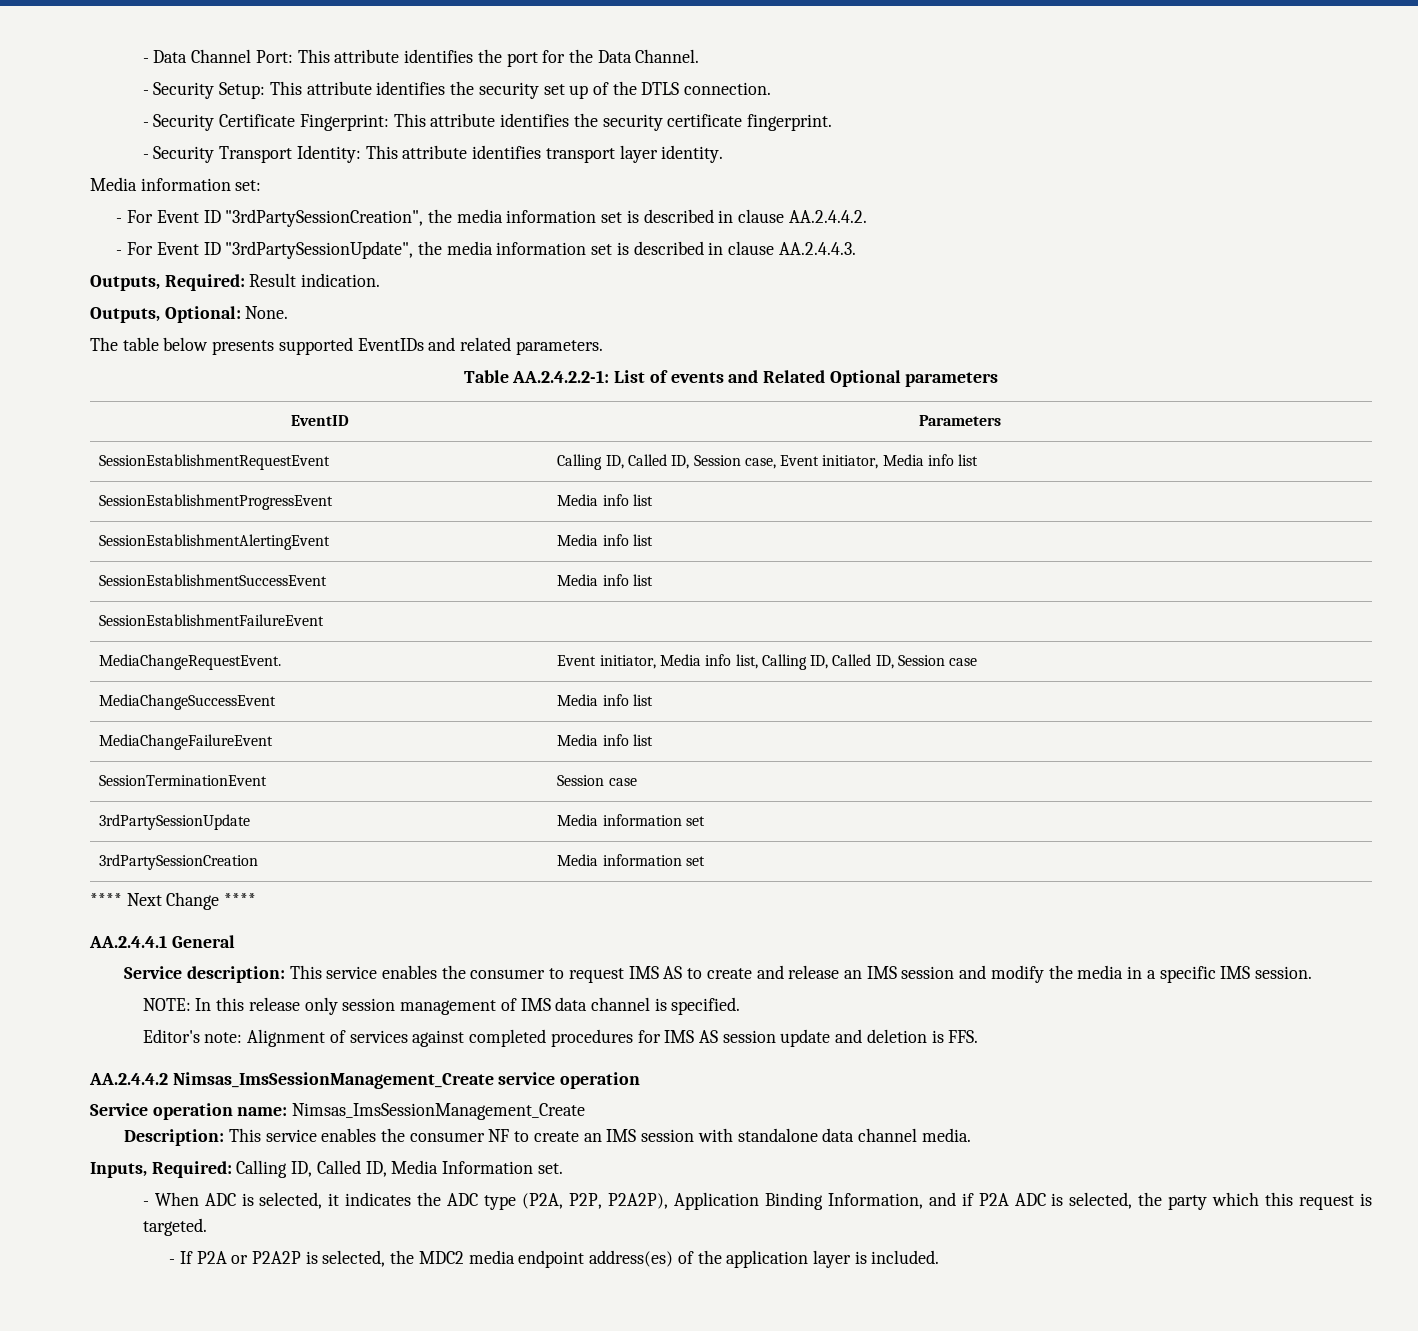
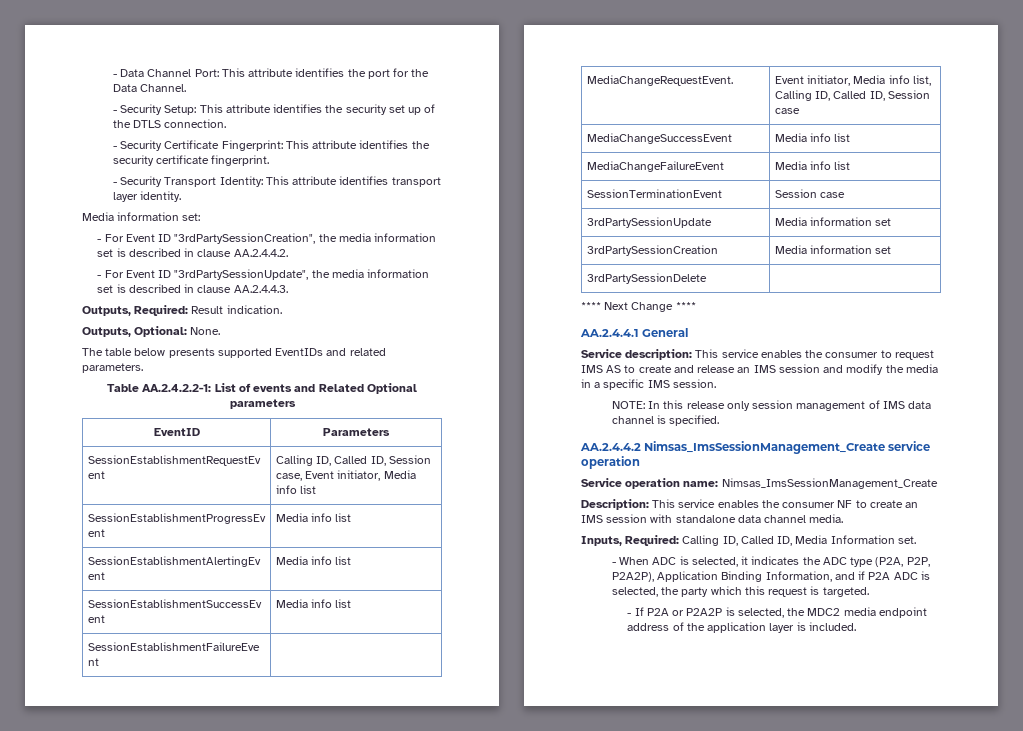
(705, 861) none -> [586,273,707,284] // 3rdPartySessionDelete |
[142,1029,979,1047] // Editor's note: Alignment of services against completed procedures for IMS AS session update and deletion is FFS. -> (720, 420) none
[589,1250,674,1267] address(es) -> [627,623,670,631] address

